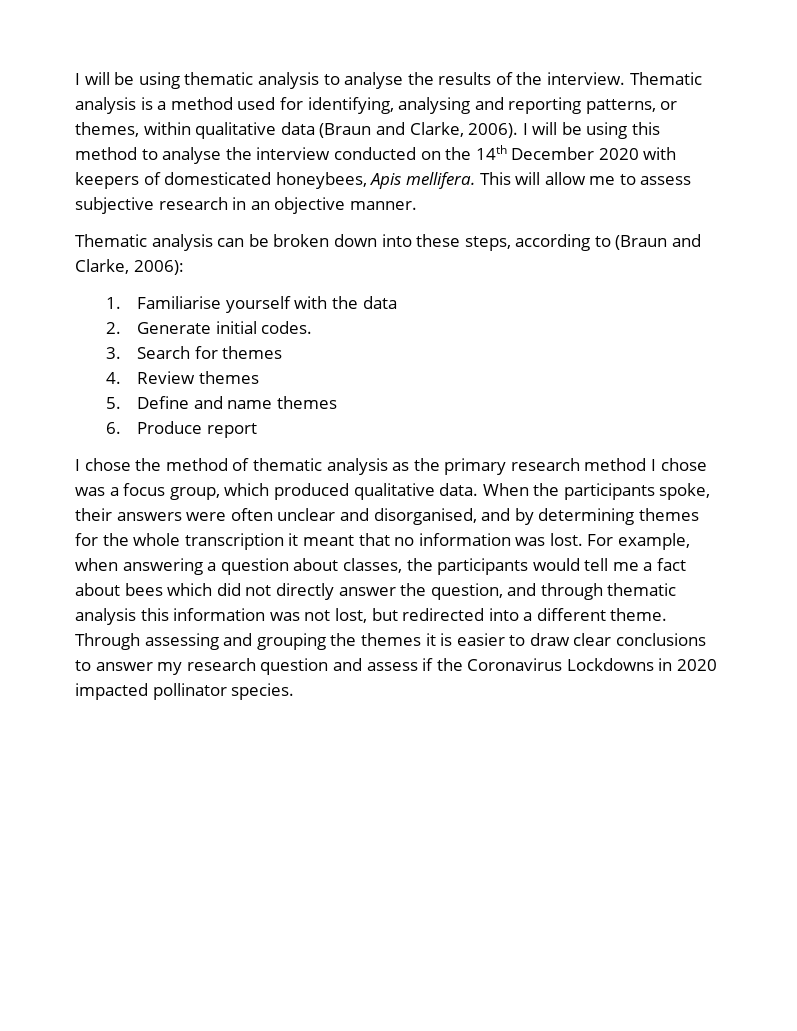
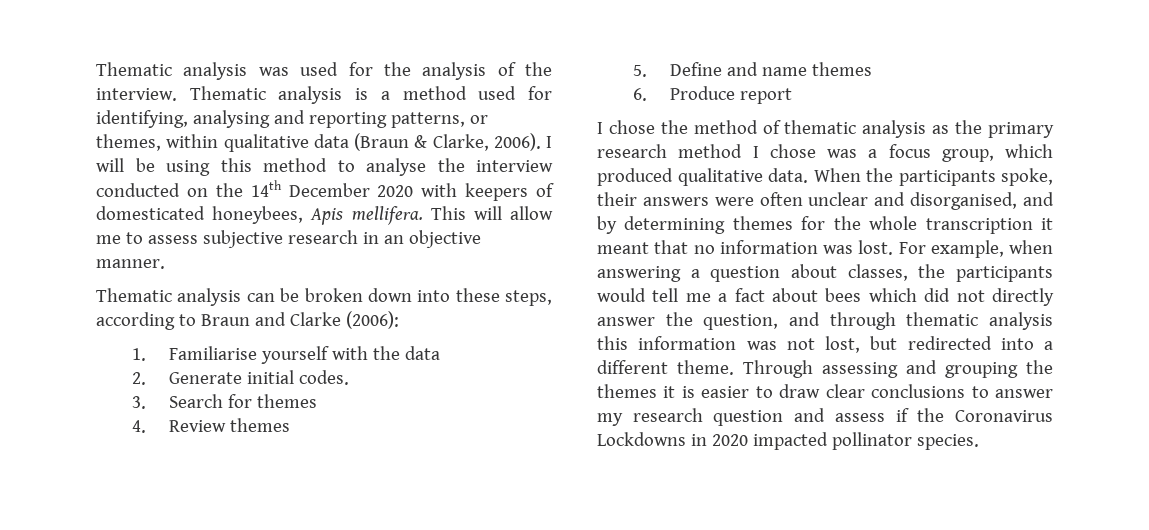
[75,72,492,89] I will be using thematic analysis to analyse the results -> [96,62,487,80] Thematic analysis was used for the analysis
[375,122,405,135] and -> [414,135,428,148] &
[615,234,702,250] [75,259,184,275] (Braun and Clarke, 2006): -> [200,311,399,329] Braun and Clarke (2006):

